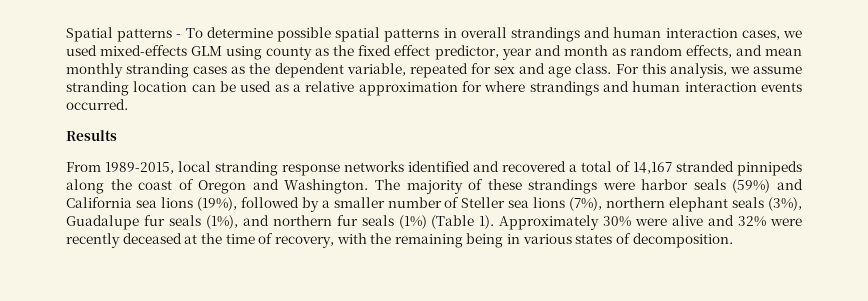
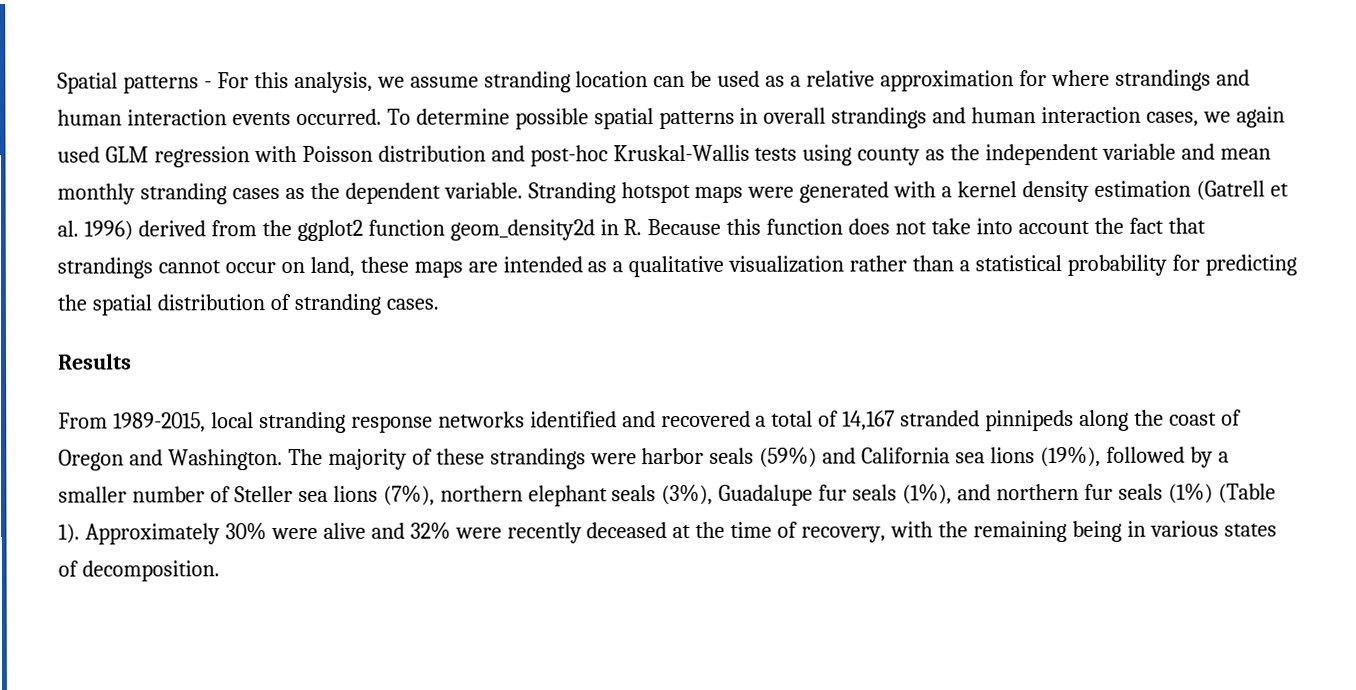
[185,27,803,42] [66,45,802,60] [66,63,612,78] To determine possible spatial patterns in overall strandings and human interaction cases, we used mixed-effects GLM using county as the fixed effect predictor, year and month as random effects, and mean monthly stranding cases as the dependent variable, repeated for sex and age class. -> (212, 85) none
(128, 104) none -> [386,106,1285,130] [57,143,1271,168] [57,180,1289,205] [57,217,1206,241] [57,254,1297,279] [57,293,439,316] To determine possible spatial patterns in overall strandings and human interaction cases, we again used GLM regression with Poisson distribution and post-hoc Kruskal-Wallis tests using county as the independent variable and mean monthly stranding cases as the dependent variable. Stranding hotspot maps were generated with a kernel density estimation (Gatrell et al. 1996) derived from the ggplot2 function geom_density2d in R. Because this function does not take into account the fact that strandings cannot occur on land, these maps are intended as a qualitative visualization rather than a statistical probability for predicting the spatial distribution of stranding cases.

